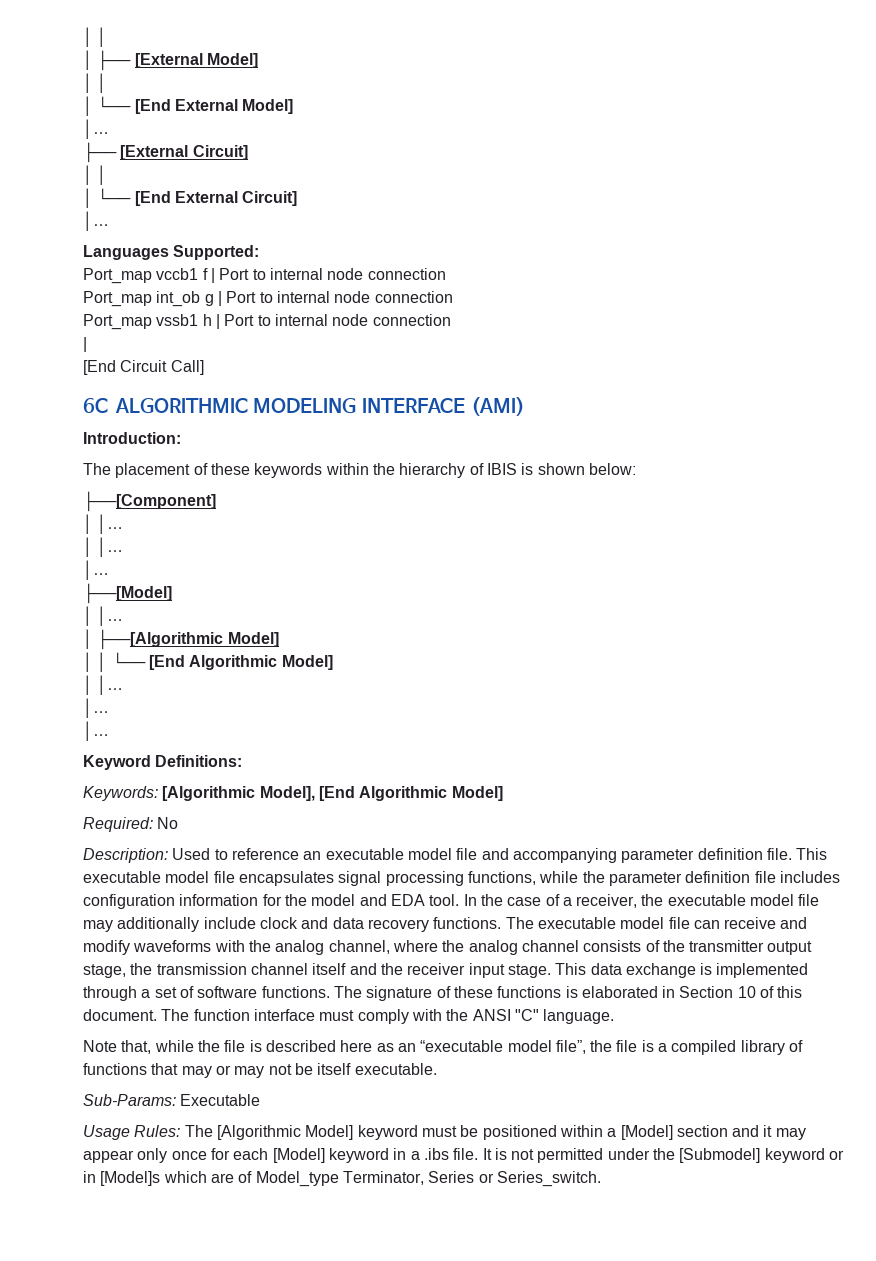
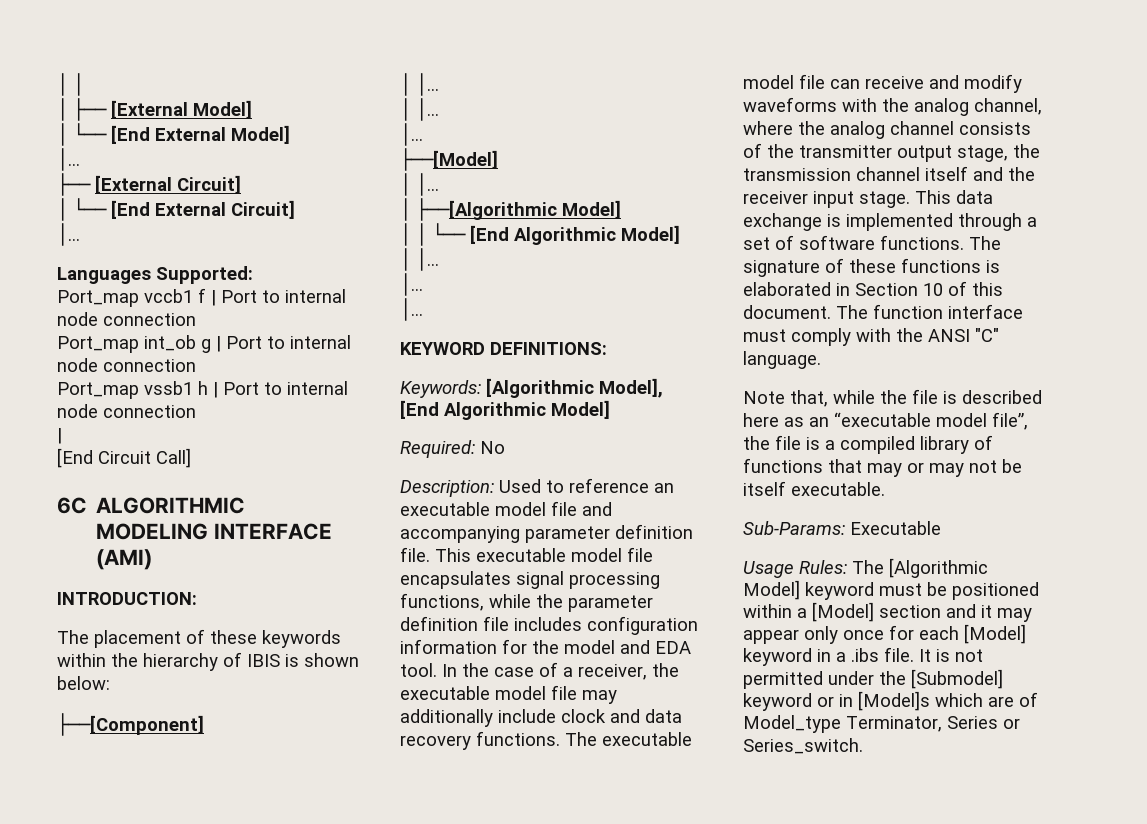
[83,73,108,93] // │ │ -> (252, 109) none
[83,165,108,185] // │ │ -> (241, 184) none
[83,432,181,444] Introduction: -> [57,592,197,605] INTRODUCTION:
[83,755,243,770] Keyword Definitions: -> [400,342,607,355] KEYWORD DEFINITIONS:

